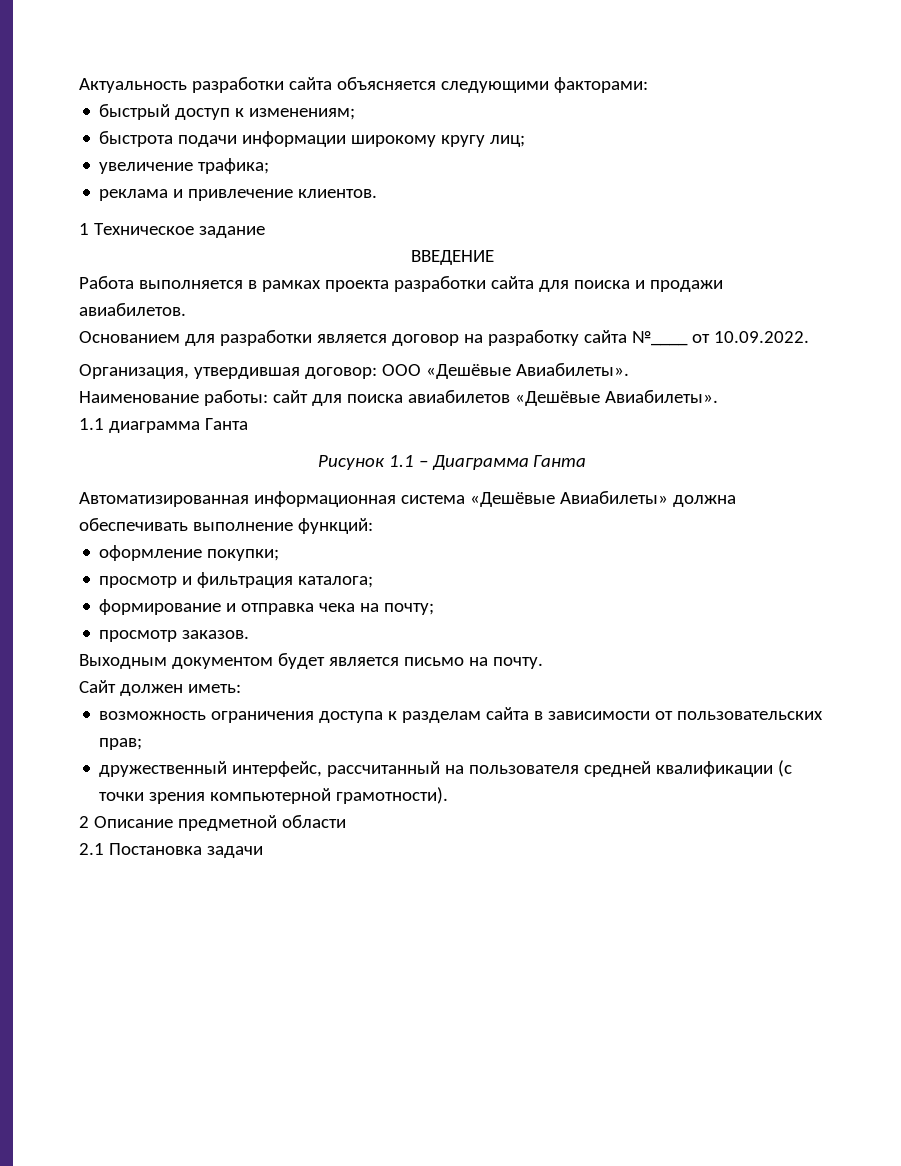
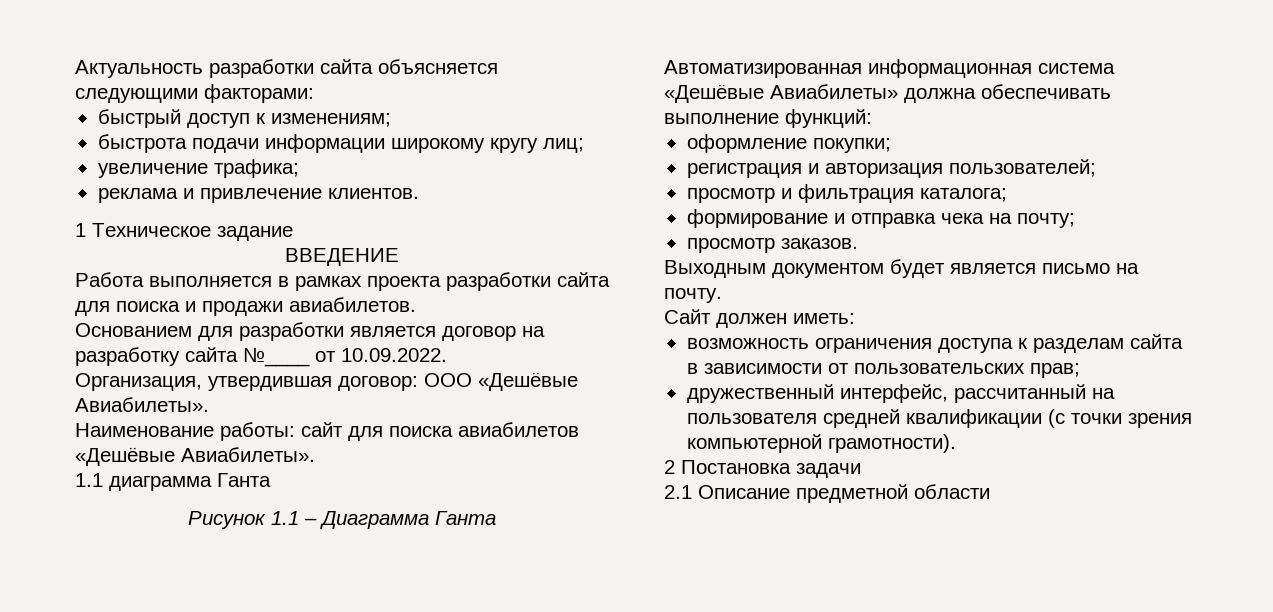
(280, 555) none -> [686,159,1096,178] // регистрация и авторизация пользователей;
(89, 822) none -> [681,460,861,478] [664,485,692,499] Постановка задачи // 2.1
[79,843,263,858] // 2.1 Постановка задачи -> (990, 491) none

